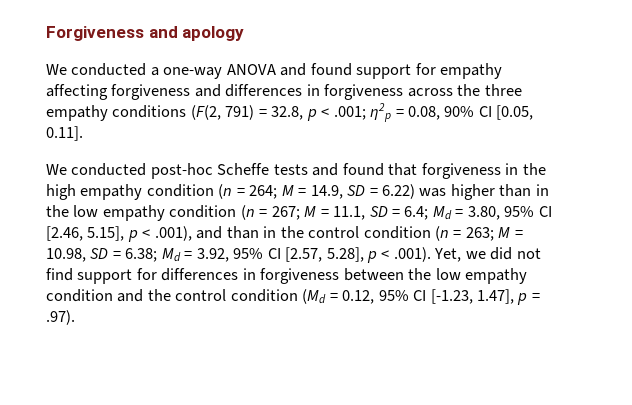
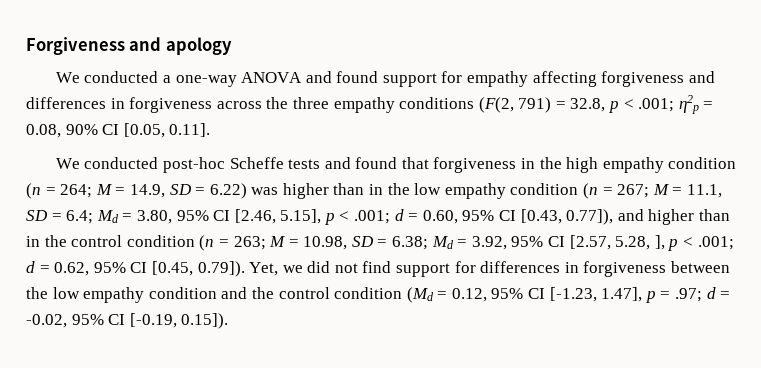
[154,226,223,241] .001), and -> [354,209,695,225] .001; d = 0.60, 95% CI [0.43, 0.77]), and higher
[326,247,431,263] 5.28], p < .001). -> [615,235,734,251] [26,261,245,277] 5.28, ], p < .001; d = 0.62, 95% CI [0.45, 0.79]).
[46,310,75,325] .97). -> [675,287,731,302] [26,313,229,329] .97; d = -0.02, 95% CI [-0.19, 0.15]).

